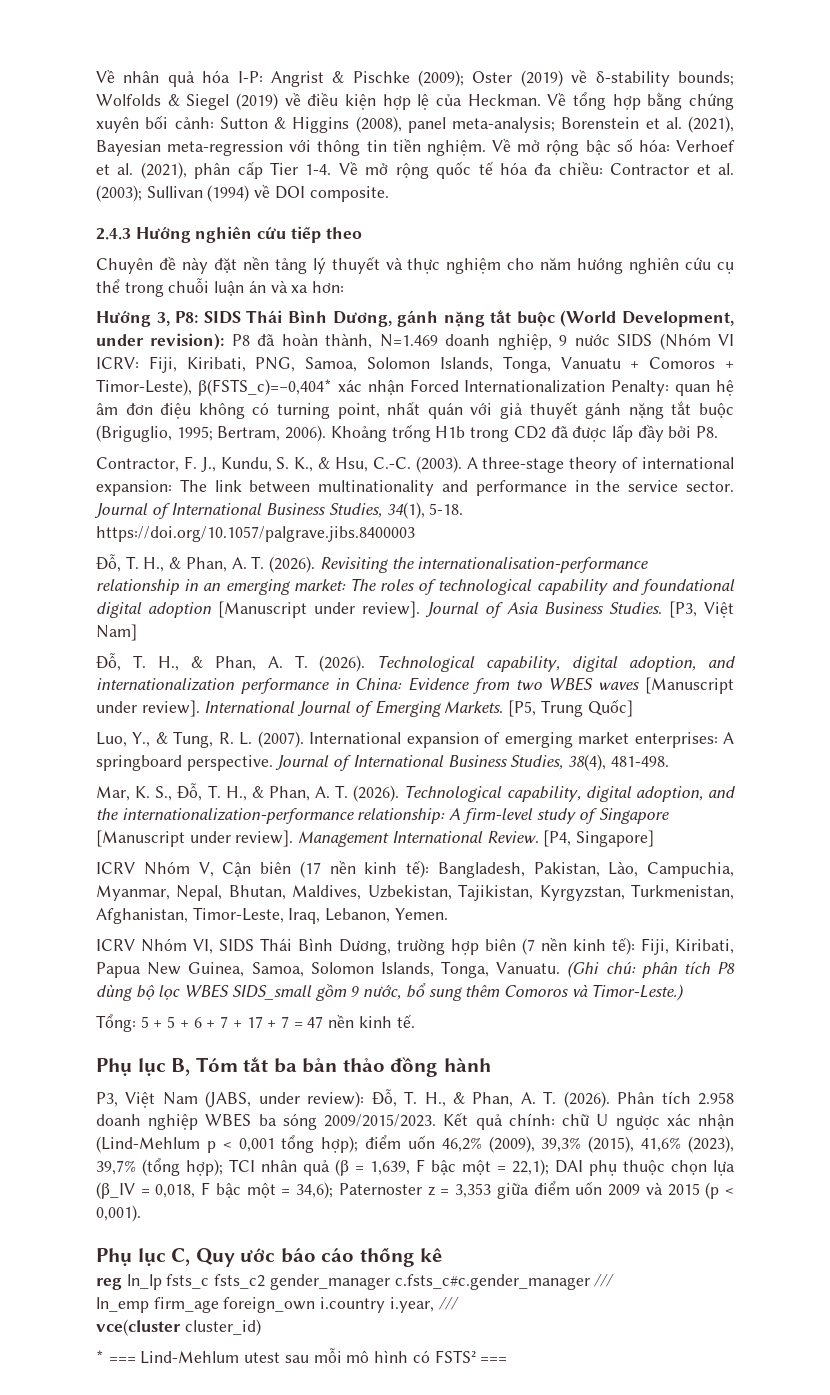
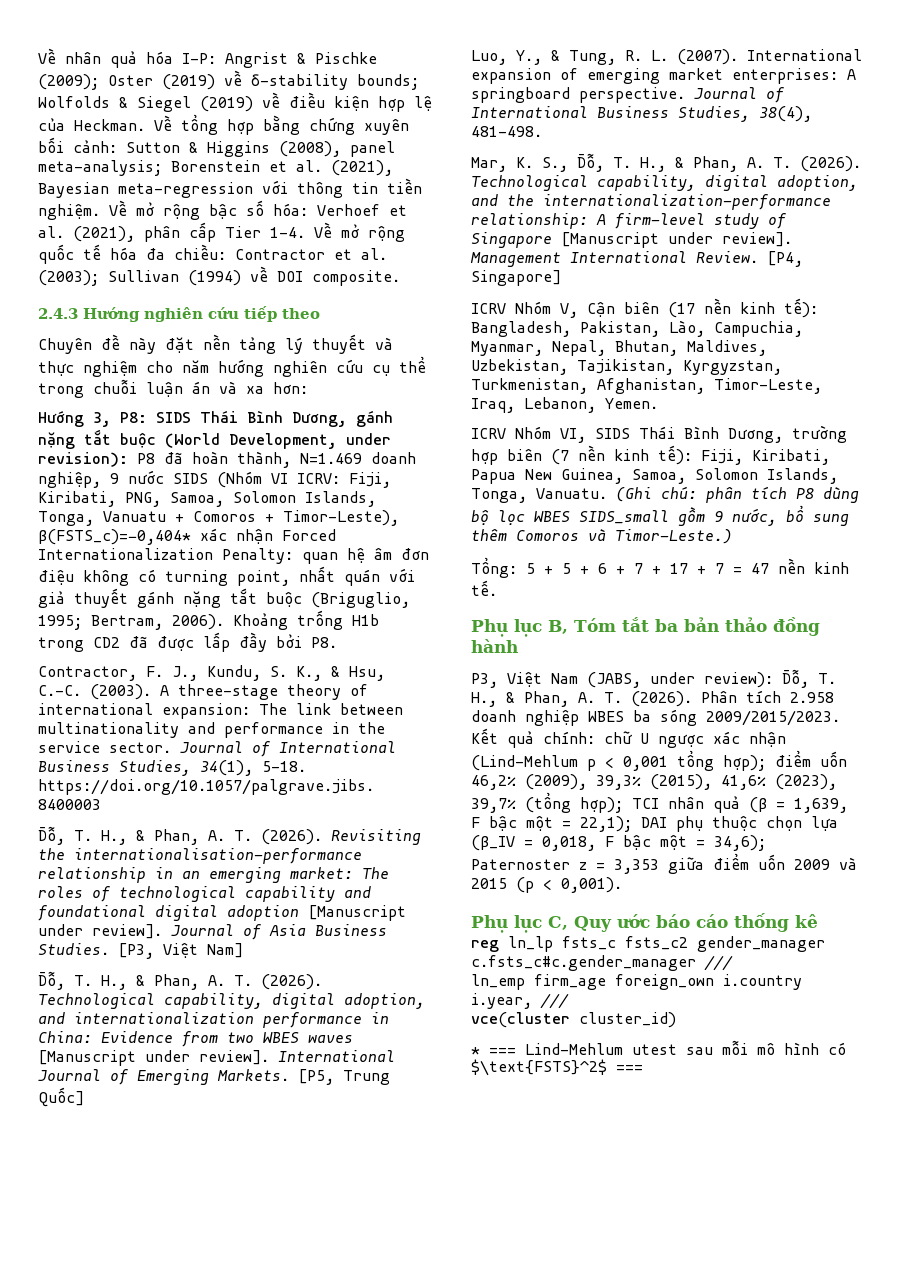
[434,1350,476,1363] FSTS² -> [471,1059,607,1076] $\text{FSTS}^2$

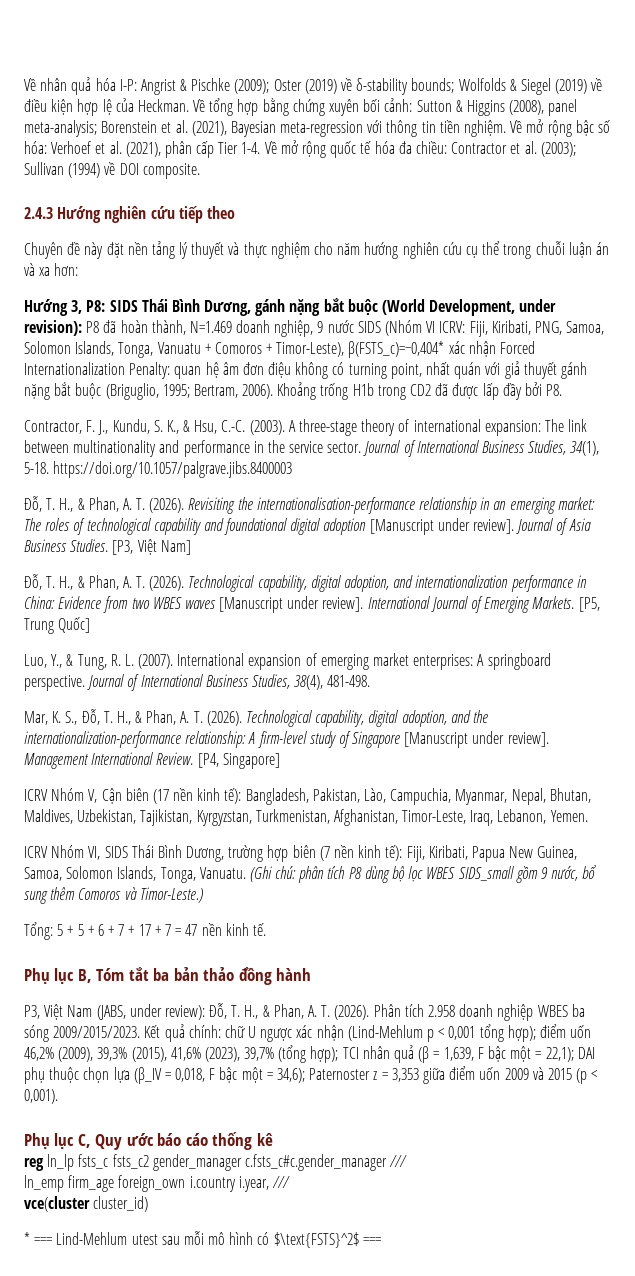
[84,429,111,445] tắt -> [323,298,344,312] bắt
[230,588,257,604] tắt -> [54,382,72,396] bắt

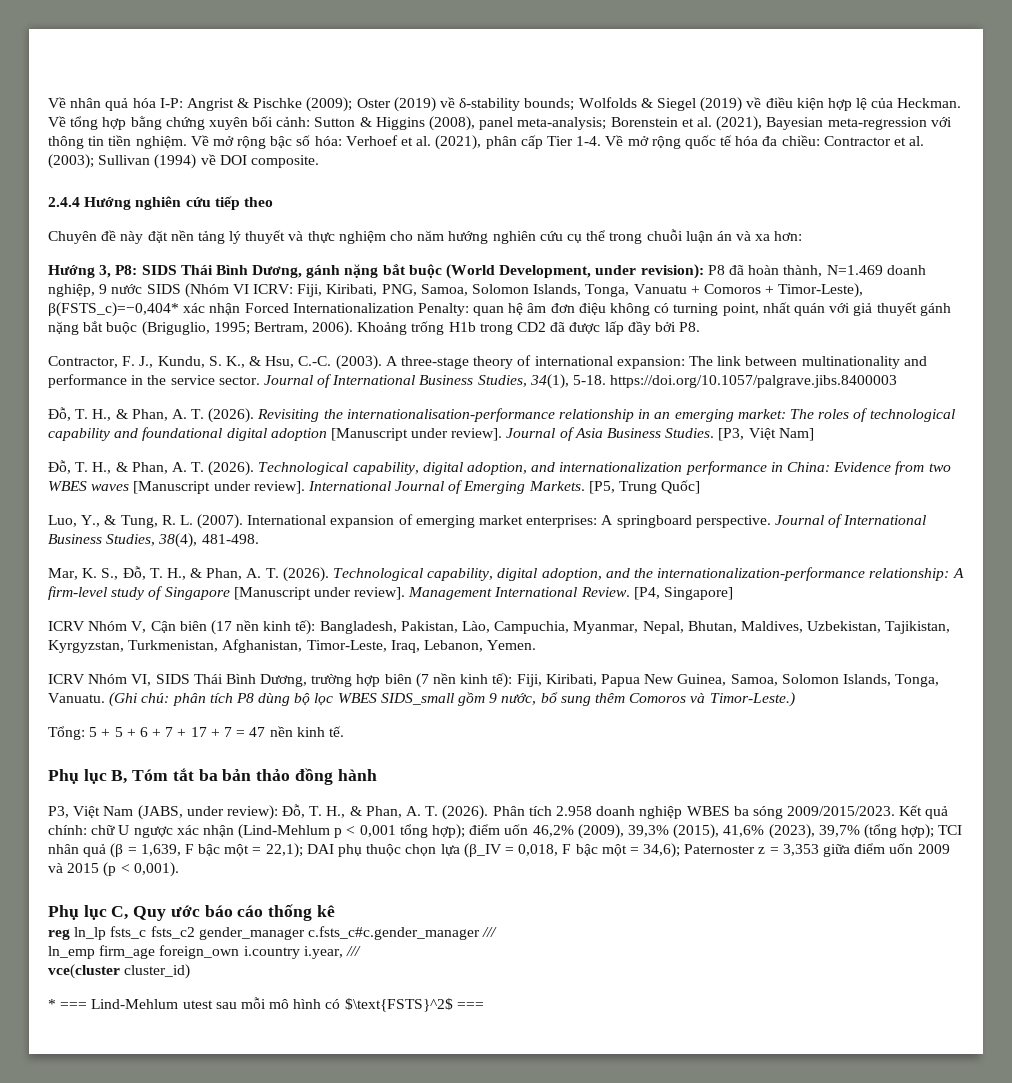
[24,207,53,219] 2.4.3 -> [48,197,80,207] 2.4.4

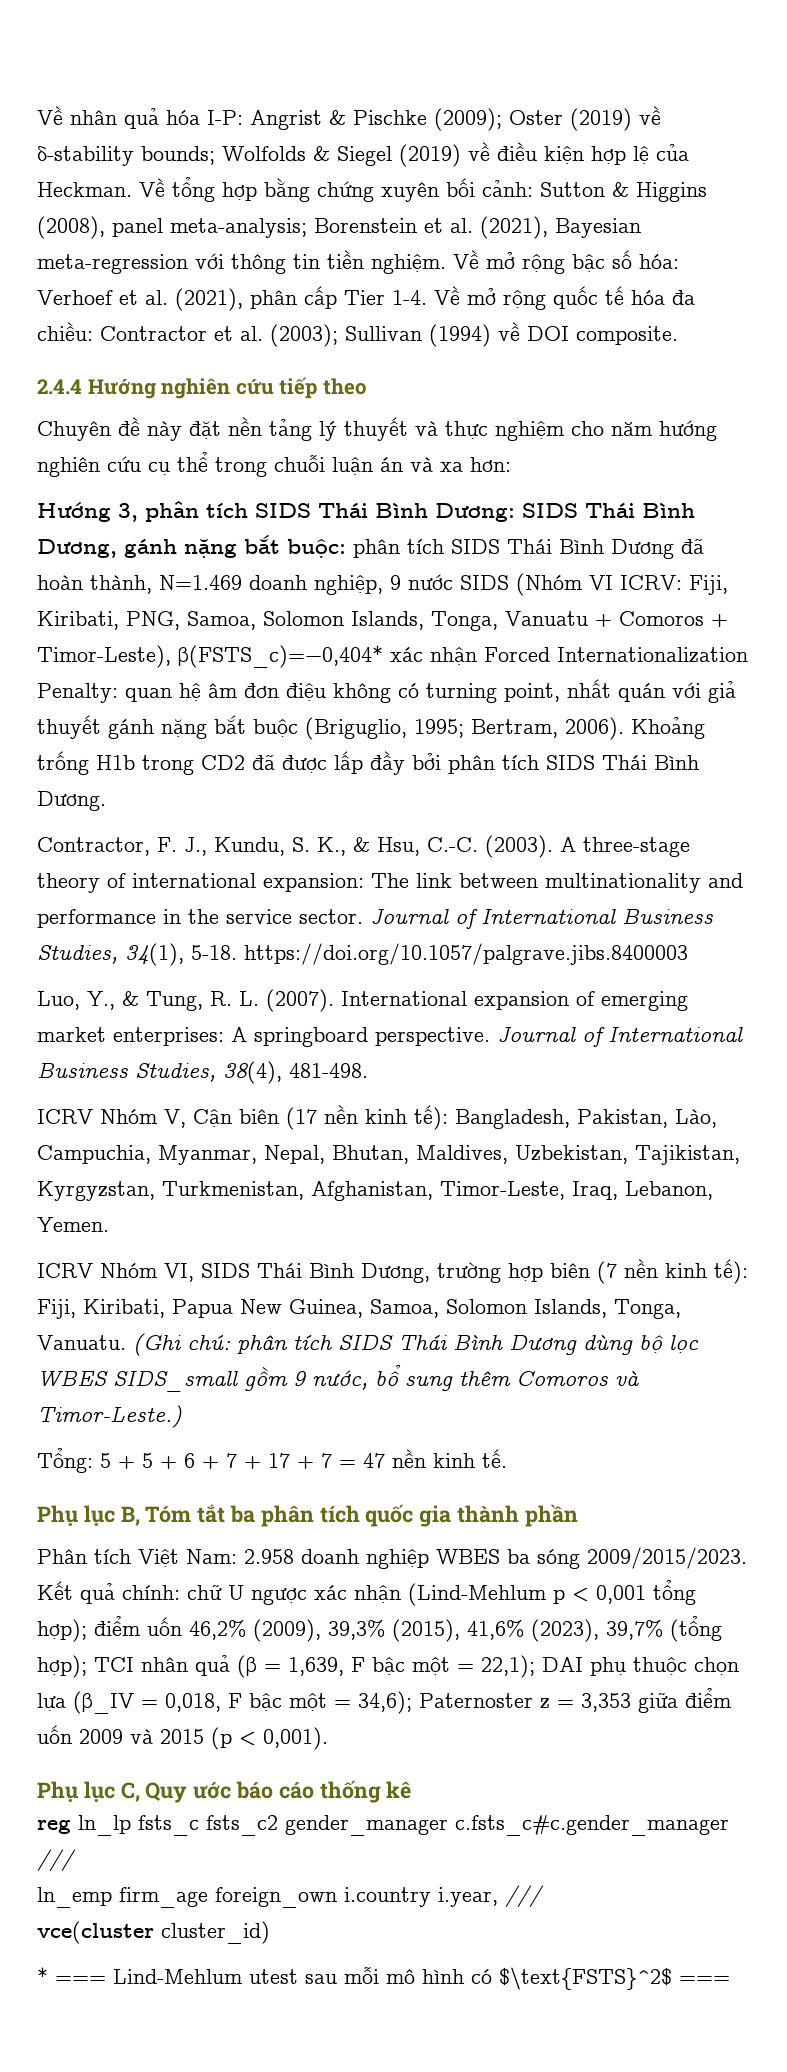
[115,265,138,275] P8: -> [145,501,515,522] phân tích SIDS Thái Bình Dương:
[408,264,725,279] buộc (World Development, under revision): P8 -> [287,539,674,559] buộc: phân tích SIDS Thái Bình Dương
[679,322,701,332] P8. -> [448,755,699,774] [37,791,106,811] phân tích SIDS Thái Bình Dương.
[48,407,955,423] [48,427,814,441] [48,460,951,476] [48,480,701,494] // Đỗ, T. H., & Phan, A. T. (2026). Revisiting the internationalisation-performance relationship in an emerging market: The roles of technological capability and foundational digital adoption [Manuscript under review]. Journal of Asia Business Studies. [P3, Việt Nam] // Đỗ, T. H., & Phan, A. T. (2026). Technological capability, digital adoption, and internationalization performance in China: Evidence from two WBES waves [Manuscript under review]. International Journal of Emerging Markets. [P5, Trung Quốc] -> (688, 954) none
[48,566,964,582] [48,586,734,600] // Mar, K. S., Đỗ, T. H., & Phan, A. T. (2026). Technological capability, digital adoption, and the internationalization-performance relationship: A firm-level study of Singapore [Manuscript under review]. Management International Review. [P4, Singapore] -> (368, 1070) none
[235,693,254,703] P8 -> [338,1334,577,1355] SIDS Thái Bình Dương
[222,768,377,785] [48,804,552,820] bản thảo đồng hành // P3, Việt Nam (JABS, under review): Đỗ, T. H., & Phan, A. T. (2026). Phân tích -> [260,1504,578,1527] [37,1549,237,1567] phân tích quốc gia thành phần // Phân tích Việt Nam:

